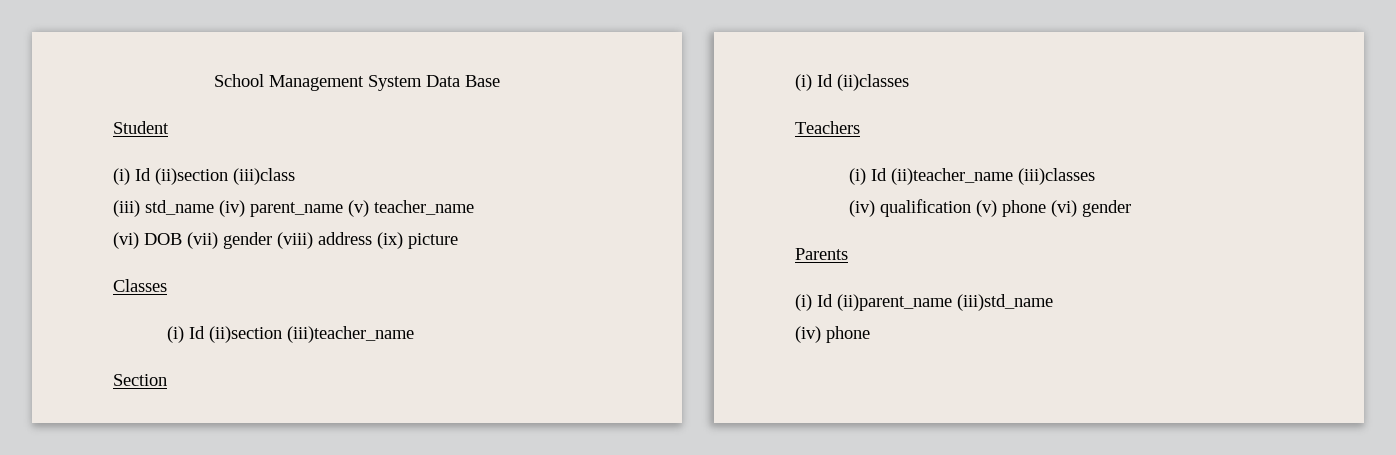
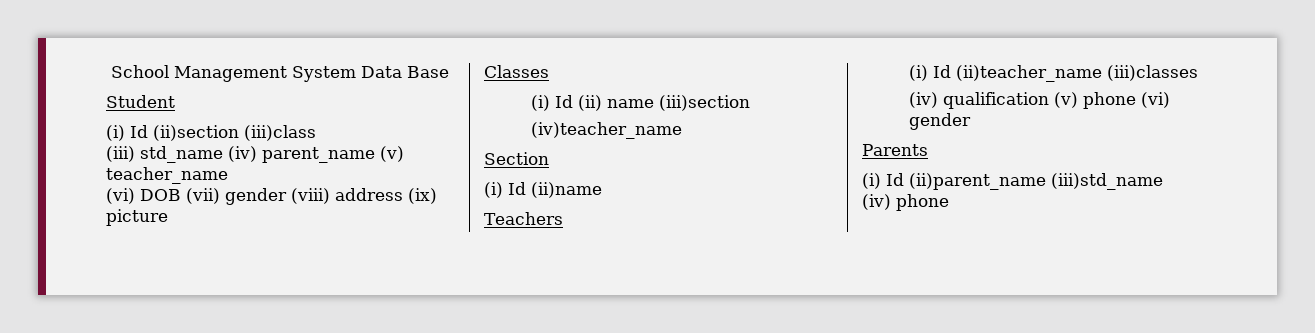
[209,326,415,343] (ii)section (iii)teacher_name -> [577,95,750,111] [530,122,682,139] (ii) name (iii)section // (iv)teacher_name
[837,74,909,91] (ii)classes -> [531,182,602,198] (ii)name

